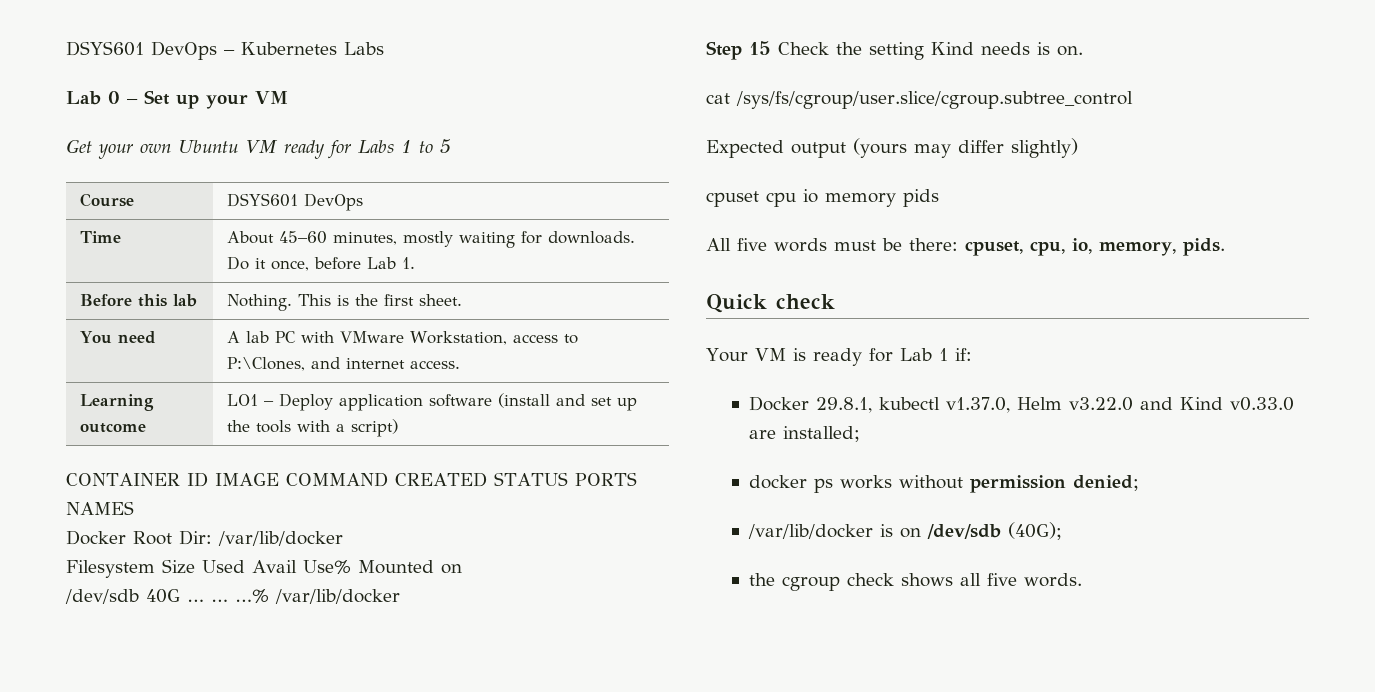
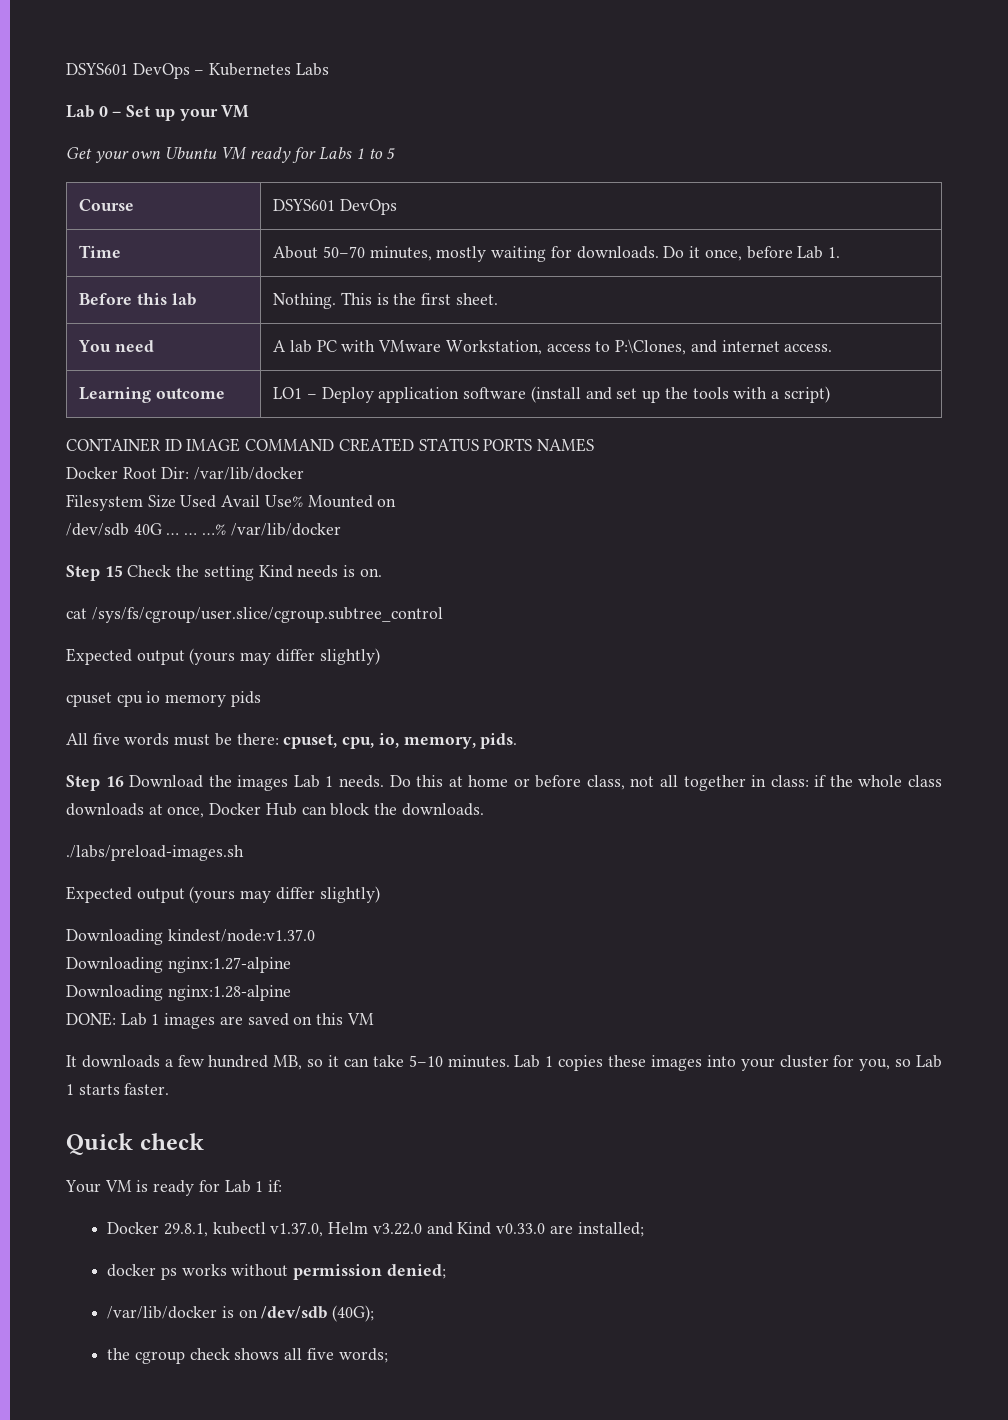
[278,231,327,244] 45–60 -> [322,246,365,258] 50–70
(1225, 247) none -> [66,775,943,791] [66,803,484,818] [66,845,244,861] [66,886,380,903] [66,929,315,945] [66,957,291,973] [66,985,291,1001] [66,1012,374,1029] [66,1055,942,1071] [66,1083,170,1095] // Step 16 Download the images Lab 1 needs. Do this at home or before class, not all together in class: if the whole class downloads at once, Docker Hub can block the downloads. // ./labs/preload-images.sh // Expected output (yours may differ slightly) // Downloading kindest/node:v1.37.0 // Downloading nginx:1.27-alpine // Downloading nginx:1.28-alpine // DONE: Lab 1 images are saved on this VM // It downloads a few hundred MB, so it can take 5–10 minutes. Lab 1 copies these images into your cluster for you, so Lab 1 starts faster.
[1023,573,1082,587] words. -> [338,1348,388,1363] words;

